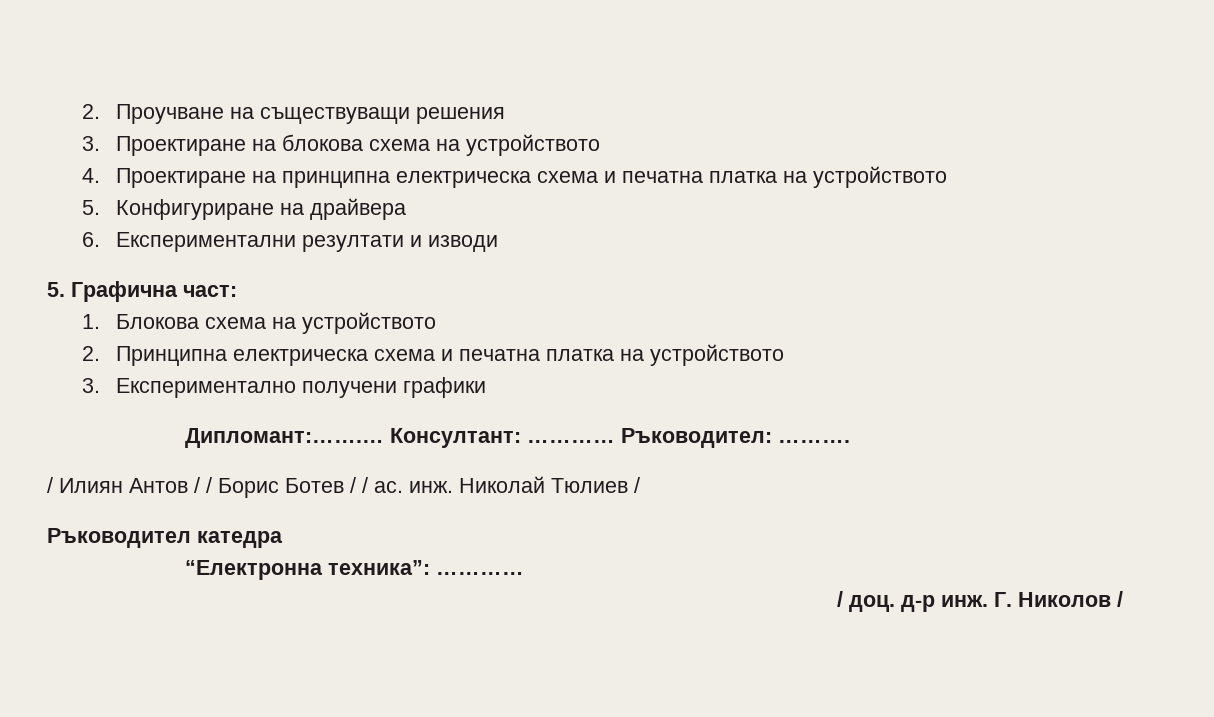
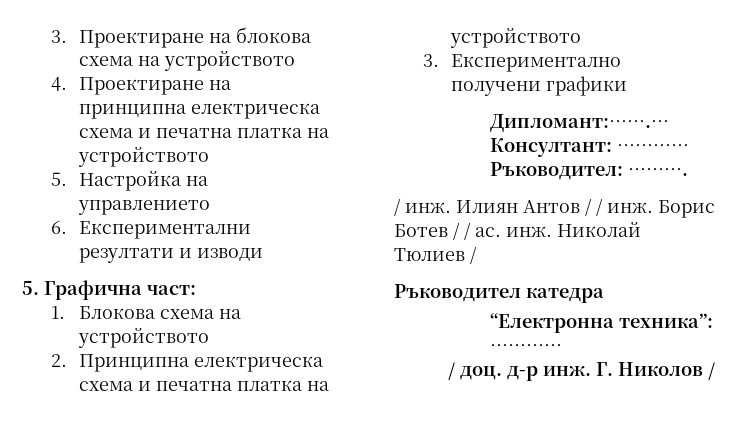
[81,104,506,124] 2. Проучване на съществуващи решения // -> (50, 36) none
[116,198,407,220] Конфигуриране на драйвера -> [79,171,209,191] [78,200,211,215] Настройка на управлението
(53, 485) none -> [405,202,451,213] инж.
(212, 485) none -> [607,202,653,213] инж.

